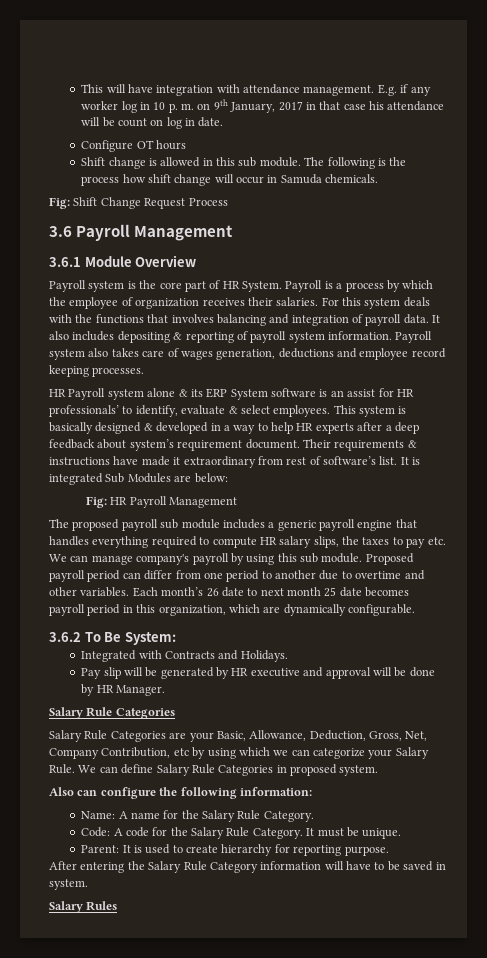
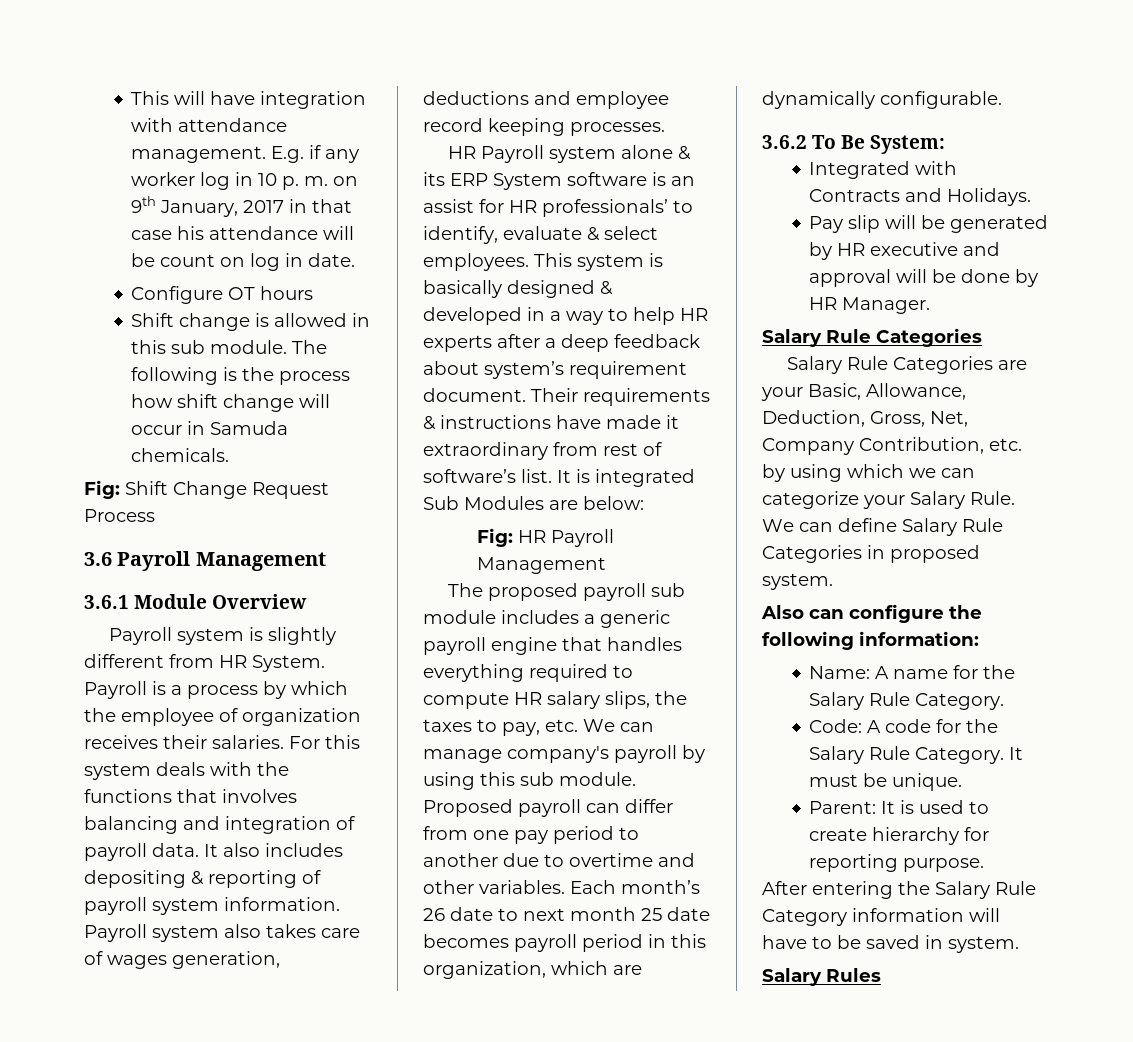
[139,280,221,292] the core part of -> [267,627,336,645] [84,654,214,668] slightly different from
[406,538,426,548] pay -> [502,722,540,736] pay,
[87,570,121,582] period -> (581, 808) none
(223, 575) none -> [514,830,548,844] pay
[173,748,189,756] etc -> [989,438,1022,451] etc.

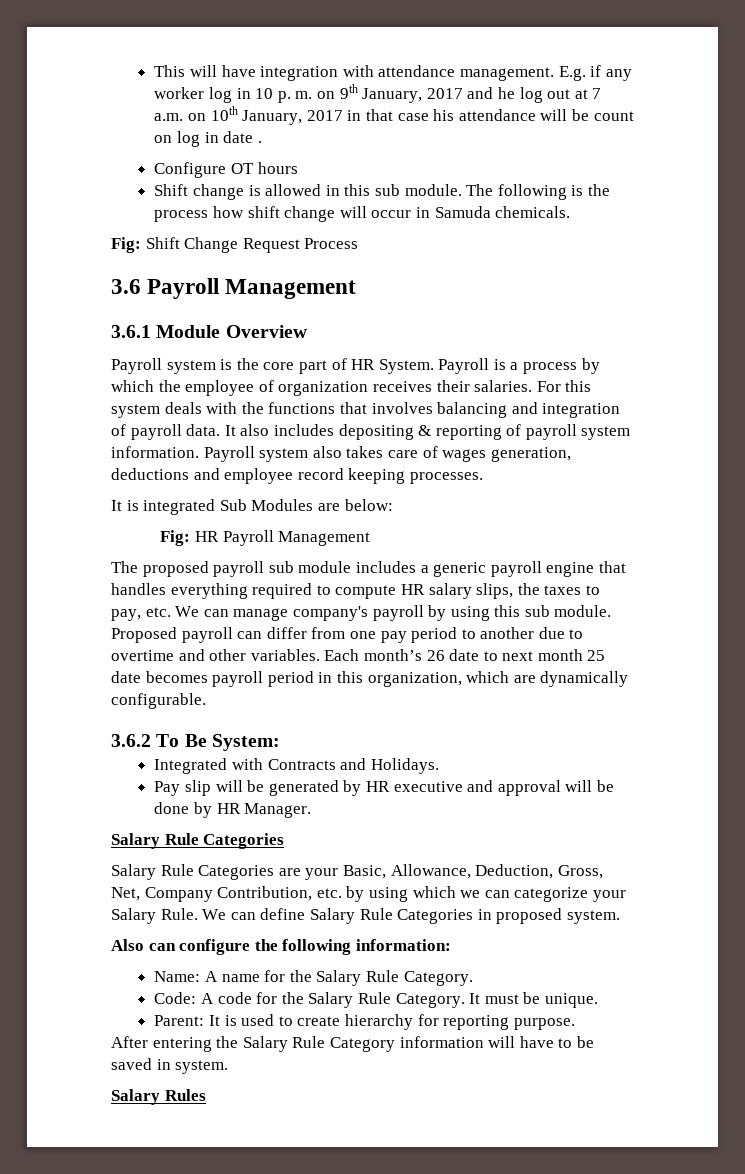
(285, 206) none -> [467,87,602,103] [154,106,343,125] and he log out at 7 a.m. on 10th January, 2017
[308,253,356,267] date. -> [223,131,262,143] date .
[267,627,336,645] [84,654,214,668] slightly different from -> [236,358,347,374] the core part of
[447,145,691,163] [423,172,695,190] [423,199,693,217] [423,226,658,244] [423,253,663,271] [423,280,613,298] [423,307,708,325] [423,334,700,352] [423,361,687,379] [423,388,710,406] [423,415,679,430] [423,442,662,460] [423,469,552,483] HR Payroll system alone & its ERP System software is an assist for HR professionals’ to identify, evaluate & select employees. This system is basically designed & developed in a way to help HR experts after a deep feedback about system’s requirement document. Their requirements & instructions have made it extraordinary from rest of software’s list. -> (483, 478) none

